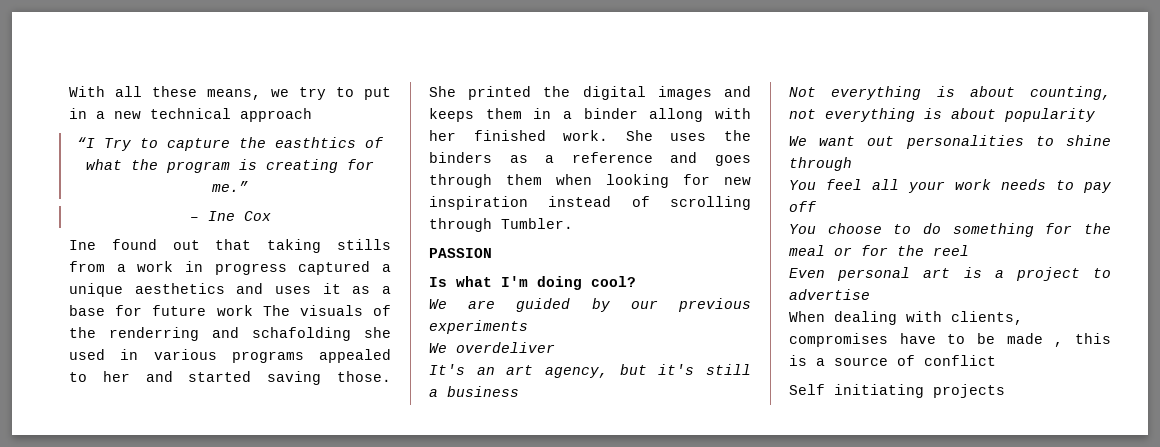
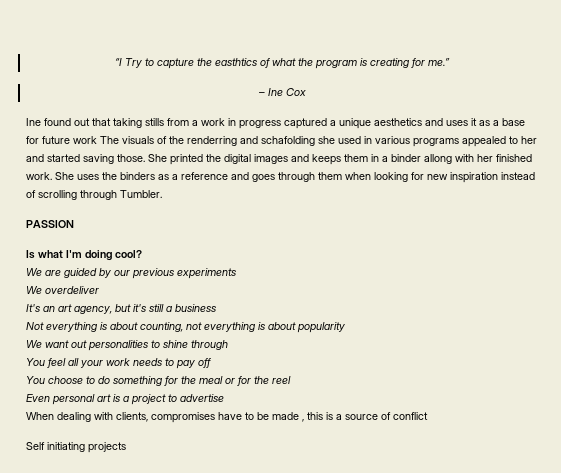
[69,86,391,100] [69,108,312,122] With all these means, we try to put in a new technical approach // -> (115, 62) none

